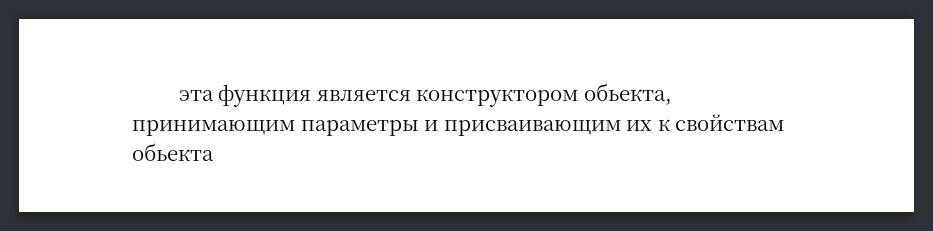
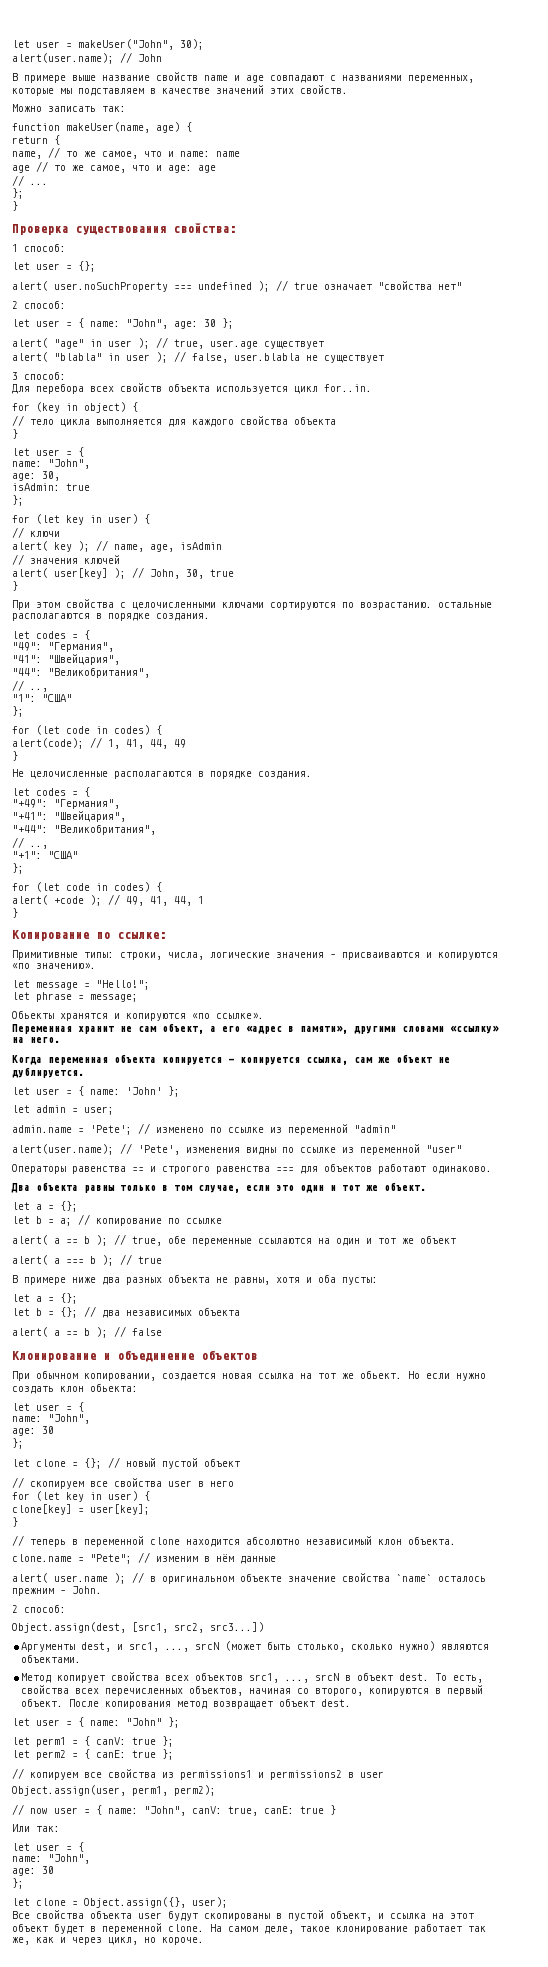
[178,83,672,107] [132,114,785,136] [132,143,214,161] эта функция является конструктором обьекта, принимающим параметры и присваивающим их к свойствам обьекта -> [12,39,204,50] [12,52,162,64] [12,72,474,83] [12,85,348,96] [12,104,126,112] [12,122,192,133] [12,135,60,145] [12,147,240,159] [12,161,216,173] [12,175,48,186] [12,188,24,199] [12,201,18,211] [12,223,236,235] [12,243,66,252] [12,261,96,272] [12,280,462,292] [12,300,66,309] [12,318,234,329] [12,337,324,349] [12,351,384,363] [12,371,66,380] [12,383,372,394] [12,402,138,413] [12,415,336,427] [12,429,18,439] [12,447,84,457] [12,459,90,469] [12,471,60,481] [12,483,90,491] [12,495,24,506] [12,514,150,525] [12,527,60,538] [12,540,222,552] [12,554,120,565] [12,567,234,579] [12,581,18,591] [12,599,492,610] [12,613,210,621] [12,630,90,640] [12,642,114,652] [12,654,120,665] [12,667,150,678] [12,680,48,692] [12,694,72,702] [12,706,24,717] [12,725,162,735] [12,737,186,749] [12,751,18,761] [12,769,312,779] [12,787,90,797] [12,799,120,809] [12,811,126,822] [12,824,156,835] [12,837,48,849] [12,851,78,859] [12,863,24,874] [12,882,162,892] [12,894,204,906] [12,908,18,918] [12,930,166,941] [12,950,498,960] [12,963,96,969] [12,980,150,990] [12,992,138,1002] [12,1010,264,1021] [12,1023,499,1034] [12,1037,60,1043] [12,1054,450,1065] [12,1067,84,1078] [12,1086,180,1097] [12,1105,114,1115] [12,1123,396,1135] [12,1143,462,1155] [12,1163,492,1174] [11,1182,426,1193] [12,1201,78,1212] [12,1214,222,1226] [12,1234,456,1246] [12,1254,162,1266] [12,1274,378,1285] [12,1293,78,1304] [12,1306,240,1318] [12,1326,162,1338] [12,1350,257,1362] [12,1370,486,1381] [12,1383,138,1394] [12,1402,84,1412] [12,1414,90,1424] [12,1426,54,1436] [12,1438,24,1449] [12,1457,240,1469] [12,1477,234,1489] [12,1491,150,1502] [12,1504,150,1515] [12,1517,18,1527] [12,1535,456,1547] [12,1552,276,1564] [12,1572,486,1584] [12,1586,102,1596] [12,1604,66,1613] [12,1622,264,1633] [21,1641,490,1652] [21,1654,82,1663] [21,1672,484,1683] [21,1685,484,1696] [21,1698,352,1709] [12,1717,180,1728] [12,1736,174,1747] [12,1749,174,1760] [12,1768,384,1780] [12,1785,216,1796] [12,1804,336,1816] [12,1824,60,1832] [12,1842,84,1852] [12,1854,90,1864] [12,1866,54,1876] [12,1878,24,1889] [12,1897,228,1908] [12,1910,474,1921] [12,1923,486,1934] [12,1937,204,1945] let user = makeUser("John", 30); // alert(user.name); // John // В примере выше название свойств name и age совпадают с названиями переменных, которые мы подставляем в качестве значений этих свойств. // Можно записать так: // function makeUser(name, age) { // return { // name, // то же самое, что и name: name // age // то же самое, что и age: age // // ... // }; // } // Проверка существования свойства: // 1 способ: // let user = {}; // alert( user.noSuchProperty === undefined ); // true означает "свойства нет" // 2 способ: // let user = { name: "John", age: 30 }; // alert( "age" in user ); // true, user.age существует // alert( "blabla" in user ); // false, user.blabla не существует // 3 способ: // Для перебора всех свойств объекта используется цикл for..in. // for (key in object) { // // тело цикла выполняется для каждого свойства объекта // } // let user = { // name: "John", // age: 30, // isAdmin: true // }; // for (let key in user) { // // ключи // alert( key ); // name, age, isAdmin // // значения ключей // alert( user[key] ); // John, 30, true // } // При этом свойства с целочисленными ключами сортируются по возрастанию. остальные располагаются в порядке создания. // let codes = { // "49": "Германия", // "41": "Швейцария", // "44": "Великобритания", // // .., // "1": "США" // }; // for (let code in codes) { // alert(code); // 1, 41, 44, 49 // } // Не целочисленные располагаются в порядке создания. // let codes = { // "+49": "Германия", // "+41": "Швейцария", // "+44": "Великобритания", // // .., // "+1": "США" // }; // for (let code in codes) { // alert( +code ); // 49, 41, 44, 1 // } // Копирование по ссылке: // Примитивные типы: строки, числа, логические значения – присваиваются и копируются «по значению». // let message = "Hello!"; // let phrase = message; // Обьекты хранятся и копируются «по ссылке». // Переменная хранит не сам объект, а его «адрес в памяти», другими словами «ссылку» на него. // Когда переменная объекта копируется – копируется ссылка, сам же объект не дублируется. // let user = { name: 'John' }; // let admin = user; // admin.name = 'Pete'; // изменено по ссылке из переменной "admin" // alert(user.name); // 'Pete', изменения видны по ссылке из переменной "user" // Операторы равенства == и строгого равенства === для объектов работают одинаково. // Два объекта равны только в том случае, если это один и тот же объект. // let a = {}; // let b = a; // копирование по ссылке // alert( a == b ); // true, обе переменные ссылаются на один и тот же объект // alert( a === b ); // true // В примере ниже два разных объекта не равны, хотя и оба пусты: // let a = {}; // let b = {}; // два независимых объекта // alert( a == b ); // false // Клонирование и объединение объектов // При обычном копировании, создается новая ссылка на тот же обьект. Но если нужно создать клон обьекта: // let user = { // name: "John", // age: 30 // }; // let clone = {}; // новый пустой объект // // скопируем все свойства user в него // for (let key in user) { // clone[key] = user[key]; // } // // теперь в переменной clone находится абсолютно независимый клон объекта. // clone.name = "Pete"; // изменим в нём данные // alert( user.name ); // в оригинальном объекте значение свойства `name` осталось прежним – John. // 2 способ: // Object.assign(dest, [src1, src2, src3...]) // Аргументы dest, и src1, ..., srcN (может быть столько, сколько нужно) являются объектами. // Метод копирует свойства всех объектов src1, ..., srcN в объект dest. То есть, свойства всех перечисленных объектов, начиная со второго, копируются в первый объект. После копирования метод возвращает объект dest. // let user = { name: "John" }; // let perm1 = { canV: true }; // let perm2 = { canE: true }; // // копируем все свойства из permissions1 и permissions2 в user // Object.assign(user, perm1, perm2); // // now user = { name: "John", canV: true, canE: true } // Или так: // let user = { // name: "John", // age: 30 // }; // let clone = Object.assign({}, user); // Все свойства объекта user будут скопированы в пустой объект, и ссылка на этот объект будет в переменной clone. На самом деле, такое клонирование работает так же, как и через цикл, но короче.

